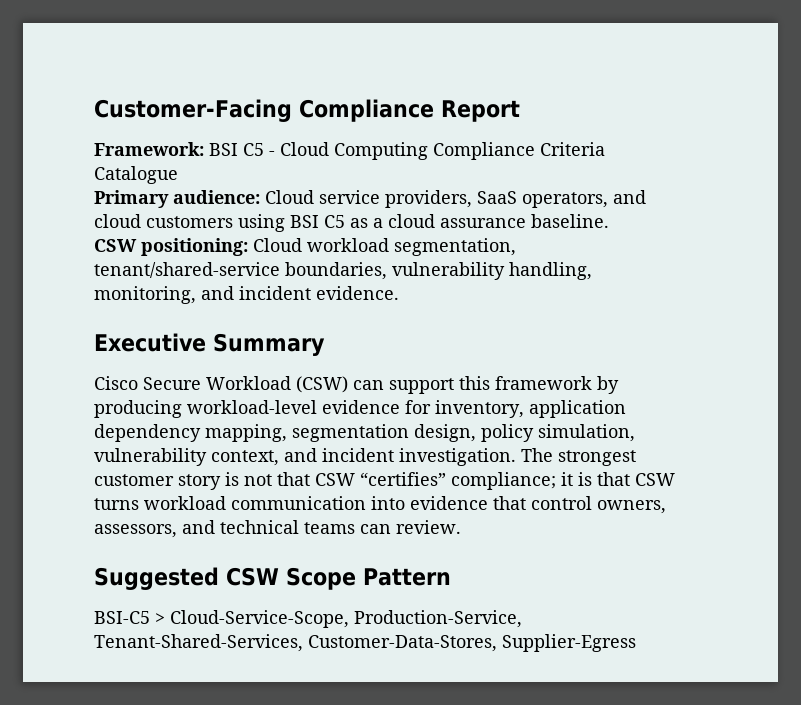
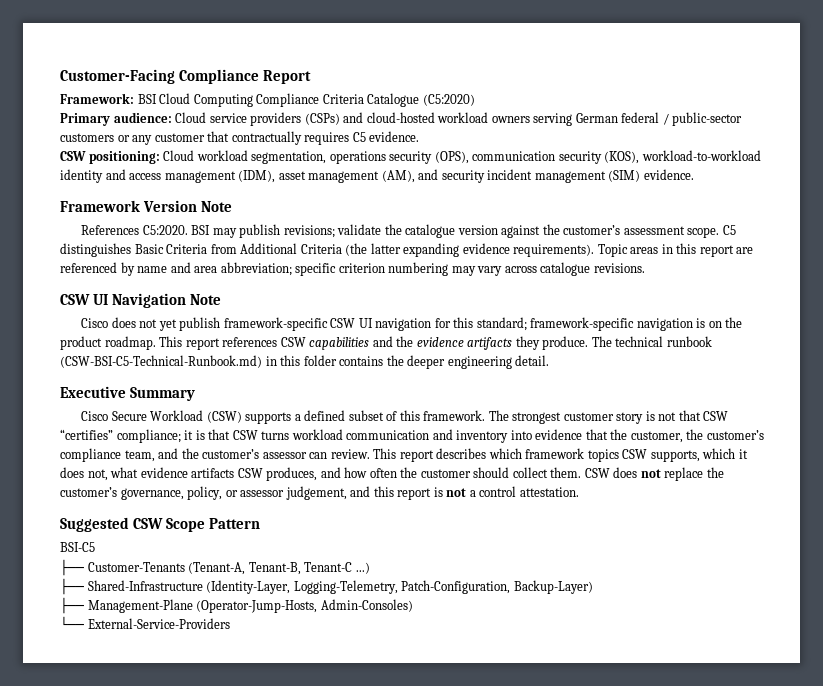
[243,143,275,156] C5 - -> (157, 99) none
(178, 175) none -> [422,94,475,106] (C5:2020)
[385,190,646,208] [94,214,609,232] providers, SaaS operators, and cloud customers using BSI C5 as a cloud assurance baseline. -> [250,112,743,126] [60,131,420,145] providers (CSPs) and cloud-hosted workload owners serving German federal / public-sector customers or any customer that contractually requires C5 evidence.
[94,262,592,280] [94,286,399,304] tenant/shared-service boundaries, vulnerability handling, monitoring, and incident evidence. -> [329,150,761,164] [60,169,694,183] [60,200,232,212] [81,224,736,238] [60,243,754,257] [60,262,645,276] [60,293,221,308] [81,317,743,331] [60,336,712,350] [60,355,550,369] operations security (OPS), communication security (KOS), workload-to-workload identity and access management (IDM), asset management (AM), and security incident management (SIM) evidence. // Framework Version Note // References C5:2020. BSI may publish revisions; validate the catalogue version against the customer’s assessment scope. C5 distinguishes Basic Criteria from Additional Criteria (the latter expanding evidence requirements). Topic areas in this report are referenced by name and area abbreviation; specific criterion numbering may vary across catalogue revisions. // CSW UI Navigation Note // Cisco does not yet publish framework-specific CSW UI navigation for this standard; framework-specific navigation is on the product roadmap. This report references CSW capabilities and the evidence artifacts they produce. The technical runbook (CSW-BSI-C5-Technical-Runbook.md) in this folder contains the deeper engineering detail.
[353,376,619,394] [94,400,626,418] [94,424,635,442] [94,448,516,466] can support this framework by producing workload-level evidence for inventory, application dependency mapping, segmentation design, policy simulation, vulnerability context, and incident investigation. -> [245,410,486,424] supports a defined subset of this framework.
(366, 503) none -> [432,429,509,443] and inventory
[531,496,666,514] [94,520,461,538] control owners, assessors, and technical teams can review. -> [610,429,764,443] [60,448,748,462] [60,467,724,481] [60,486,579,500] the customer, the customer’s compliance team, and the customer’s assessor can review. This report describes which framework topics CSW supports, which it does not, what evidence artifacts CSW produces, and how often the customer should collect them. CSW does not replace the customer’s governance, policy, or assessor judgement, and this report is not a control attestation.
[155,610,522,628] [94,634,636,652] > Cloud-Service-Scope, Production-Service, Tenant-Shared-Services, Customer-Data-Stores, Supplier-Egress -> [60,559,370,576] [60,578,593,595] [60,597,413,614] [60,616,230,629] // ├── Customer-Tenants (Tenant-A, Tenant-B, Tenant-C ...) // ├── Shared-Infrastructure (Identity-Layer, Logging-Telemetry, Patch-Configuration, Backup-Layer) // ├── Management-Plane (Operator-Jump-Hosts, Admin-Consoles) // └── External-Service-Providers

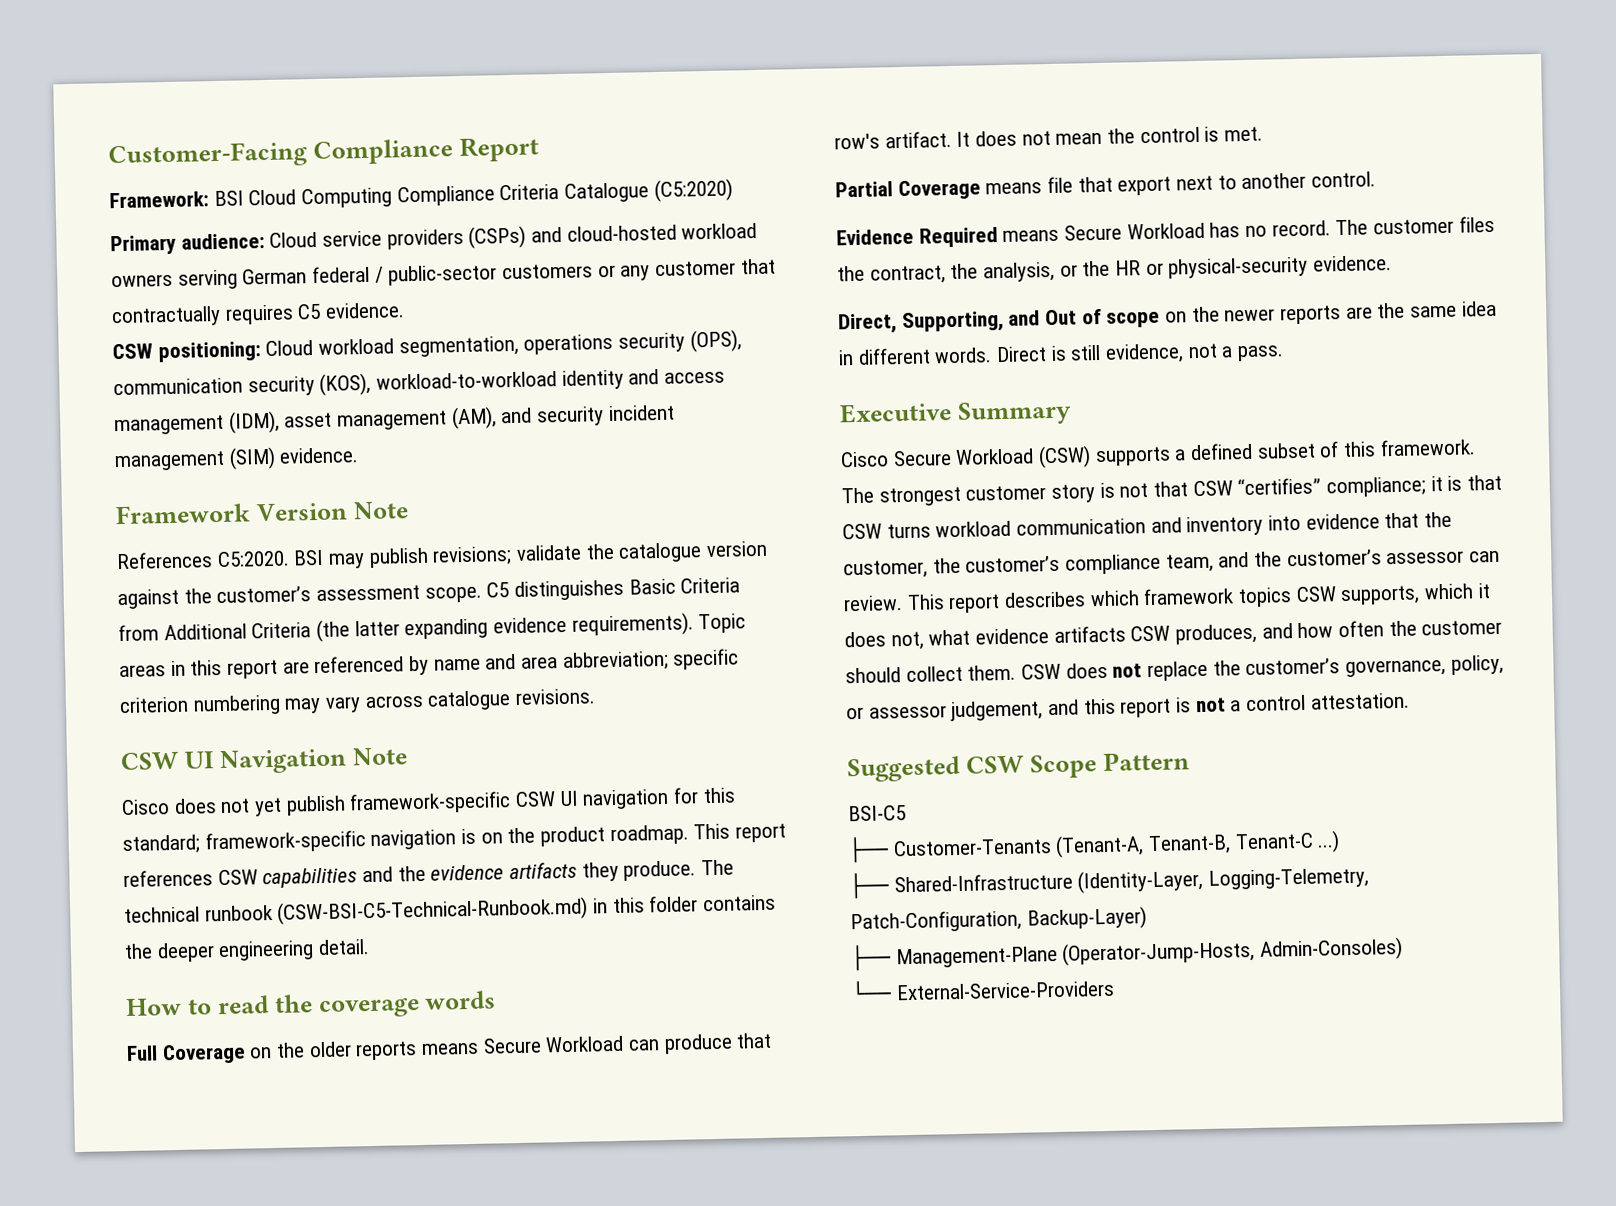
(550, 360) none -> [125,990,497,1019] [126,1032,773,1065] [834,126,1264,150] [835,171,1377,201] [836,215,1495,248] [837,255,1393,285] [838,300,1497,335] [838,343,1285,366] // How to read the coverage words // Full Coverage on the older reports means Secure Workload can produce that row's artifact. It does not mean the control is met. // Partial Coverage means file that export next to another control. // Evidence Required means Secure Workload has no record. The customer files the contract, the analysis, or the HR or physical-security evidence. // Direct, Supporting, and Out of scope on the newer reports are the same idea in different words. Direct is still evidence, not a pass.

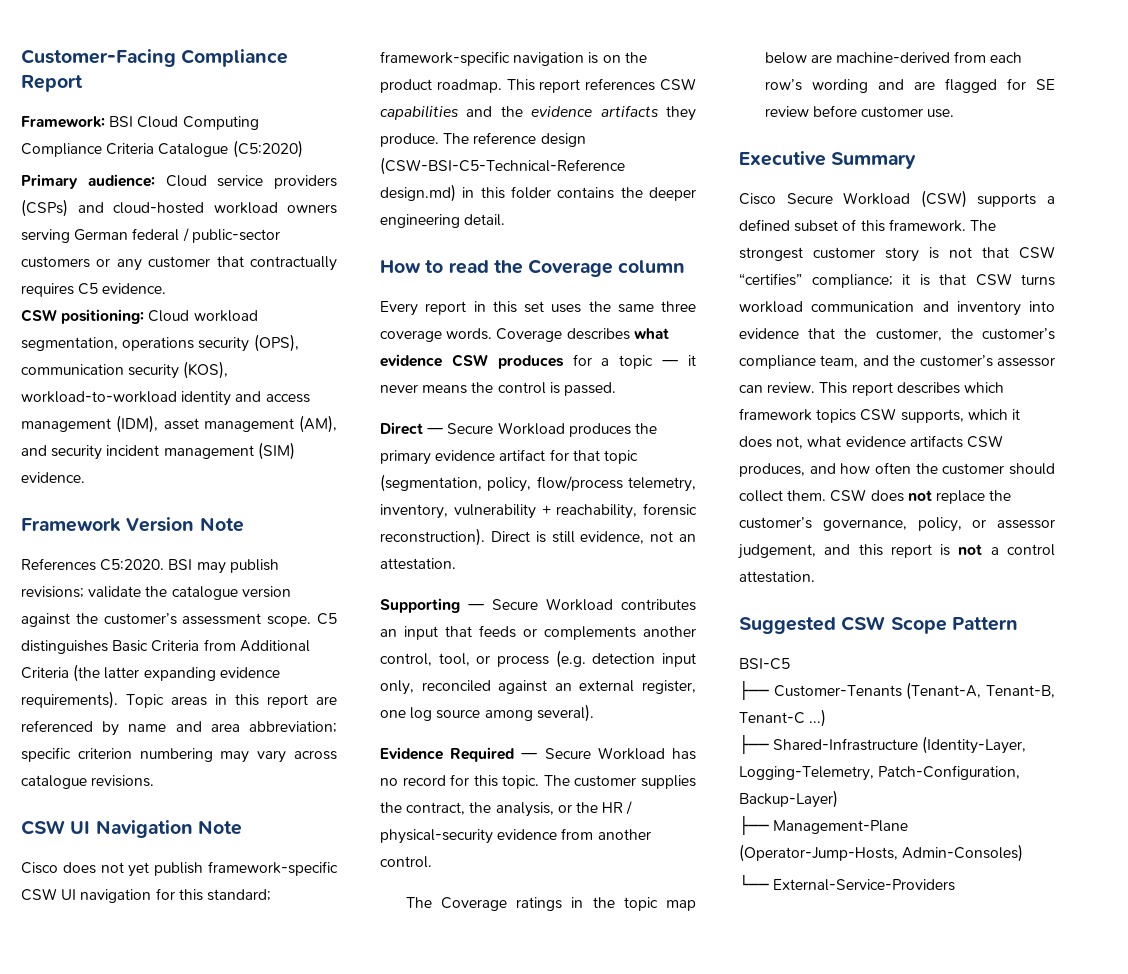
[124,896,589,925] technical runbook (CSW-BSI-C5-Technical-Runbook.md) -> [473,132,586,147] [380,157,625,175] [380,184,456,202] reference design (CSW-BSI-C5-Technical-Reference design.md)
[317,990,497,1019] [126,1032,773,1065] [834,126,1264,150] [835,171,1377,201] coverage words // Full Coverage on the older reports means Secure Workload can produce that row's artifact. It does not mean the control is met. // Partial Coverage means file that export next to another control. -> [528,259,686,277] [380,301,696,316] [380,328,669,342] [380,354,696,369] [380,382,616,396] [380,422,657,437] [380,449,638,465] [380,474,696,492] [380,503,697,519] [380,528,696,546] [380,558,456,570] [380,598,696,613] [380,625,696,640] [380,650,696,668] [380,680,696,695] [380,704,594,722] Coverage column // Every report in this set uses the same three coverage words. Coverage describes what evidence CSW produces for a topic — it never means the control is passed. // Direct — Secure Workload produces the primary evidence artifact for that topic (segmentation, policy, flow/process telemetry, inventory, vulnerability + reachability, forensic reconstruction). Direct is still evidence, not an attestation. // Supporting — Secure Workload contributes an input that feeds or complements another control, tool, or process (e.g. detection input only, reconciled against an external register, one log source among several).
[1002,229,1060,242] means -> [521,753,538,759] —
[1271,220,1331,237] record. -> [402,774,540,789] record for this topic.
[1458,215,1495,233] files -> [641,775,696,789] supplies
[1145,255,1393,279] [838,300,1497,335] [838,343,1285,366] or physical-security evidence. // Direct, Supporting, and Out of scope on the newer reports are the same idea in different words. Direct is still evidence, not a pass. -> [626,801,633,815] [380,828,651,844] [380,856,432,868] [405,897,696,911] [764,51,1023,64] [764,78,1055,93] [764,105,955,118] / physical-security evidence from another control. // The Coverage ratings in the topic map below are machine-derived from each row’s wording and are flagged for SE review before customer use.

